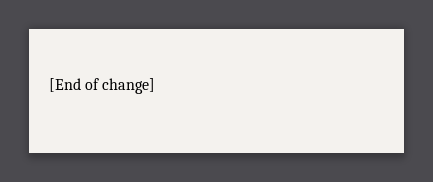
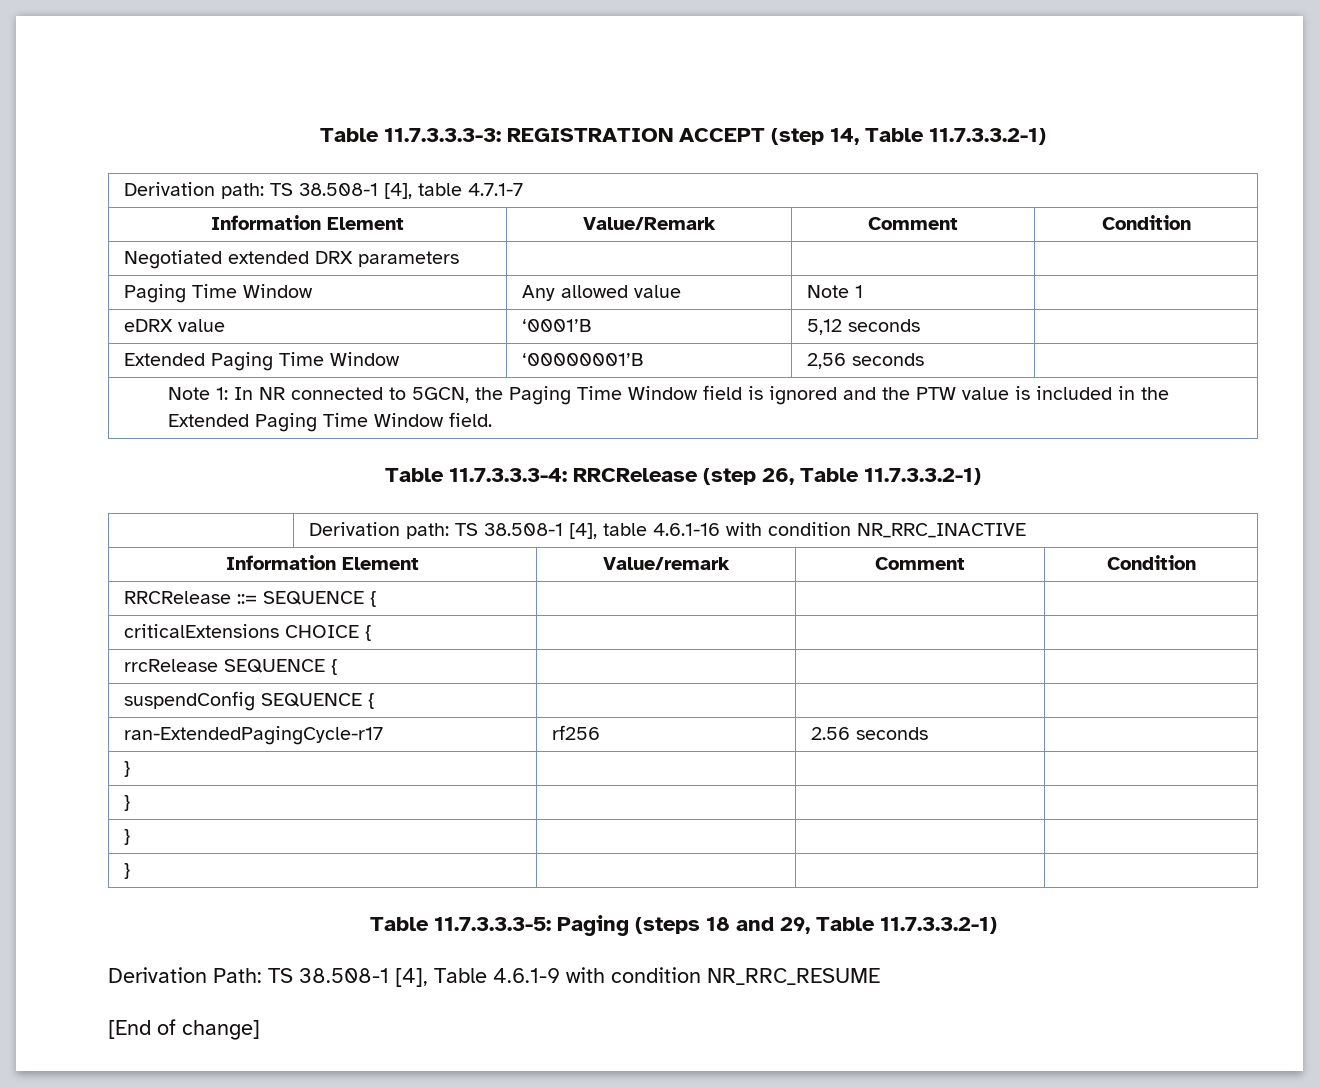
(49, 85) none -> [320,128,1046,145] [124,182,524,199] [211,215,404,230] [583,217,716,230] [868,217,958,230] [1101,215,1191,230] [124,250,460,269] [124,284,314,303] [522,285,682,301] [807,285,864,298] [124,319,226,332] [522,319,592,332] [807,319,921,335] [124,352,401,371] [522,353,644,366] [807,353,925,369] [167,385,1169,405] [167,412,492,432] [385,468,981,485] [309,522,1027,539] [226,555,419,570] [603,557,730,570] [875,557,965,570] [1106,555,1196,570] [124,591,377,607] [124,624,372,641] [124,659,338,675] [124,691,375,711] [124,726,384,745] [552,725,601,740] [811,727,929,740] [124,761,131,777] [124,795,131,811] [124,829,131,845] [124,863,131,879] [369,915,997,936] [108,967,880,987] Table 11.7.3.3.3-3: REGISTRATION ACCEPT (step 14, Table 11.7.3.3.2-1) // Derivation path: TS 38.508-1 [4], table 4.7.1-7 // Information Element | Value/Remark | Comment | Condition // Negotiated extended DRX parameters | | | // Paging Time Window | Any allowed value | Note 1 | // eDRX value | ‘0001’B | 5,12 seconds | // Extended Paging Time Window | ‘00000001’B | 2,56 seconds | // Note 1: In NR connected to 5GCN, the Paging Time Window field is ignored and the PTW value is included in the Extended Paging Time Window field. // Table 11.7.3.3.3-4: RRCRelease (step 26, Table 11.7.3.3.2-1) // | Derivation path: TS 38.508-1 [4], table 4.6.1-16 with condition NR_RRC_INACTIVE // Information Element | Value/remark | Comment | Condition // RRCRelease ::= SEQUENCE { | | | // criticalExtensions CHOICE { | | | // rrcRelease SEQUENCE { | | | // suspendConfig SEQUENCE { | | | // ran-ExtendedPagingCycle-r17 | rf256 | 2.56 seconds | // } | | | // } | | | // } | | | // } | | | // Table 11.7.3.3.3-5: Paging (steps 18 and 29, Table 11.7.3.3.2-1) // Derivation Path: TS 38.508-1 [4], Table 4.6.1-9 with condition NR_RRC_RESUME //

